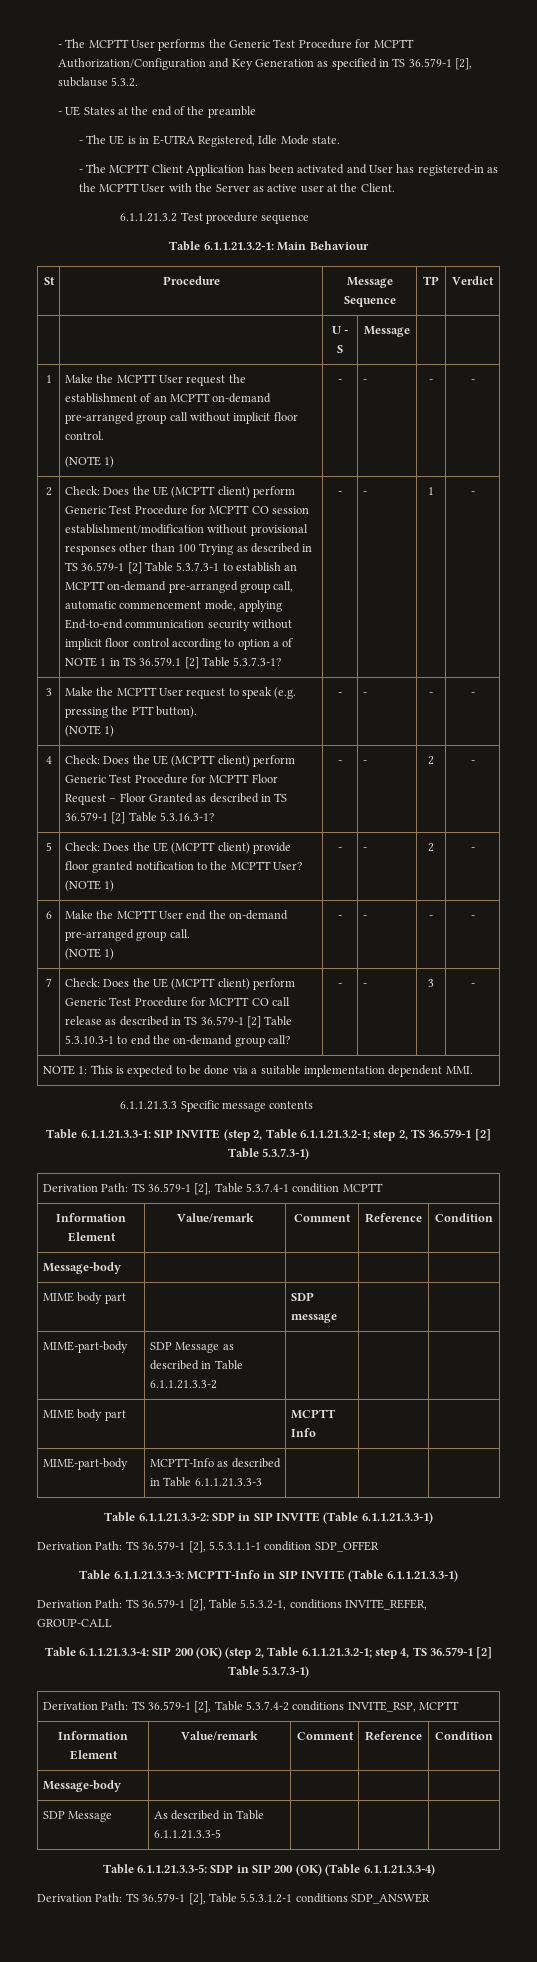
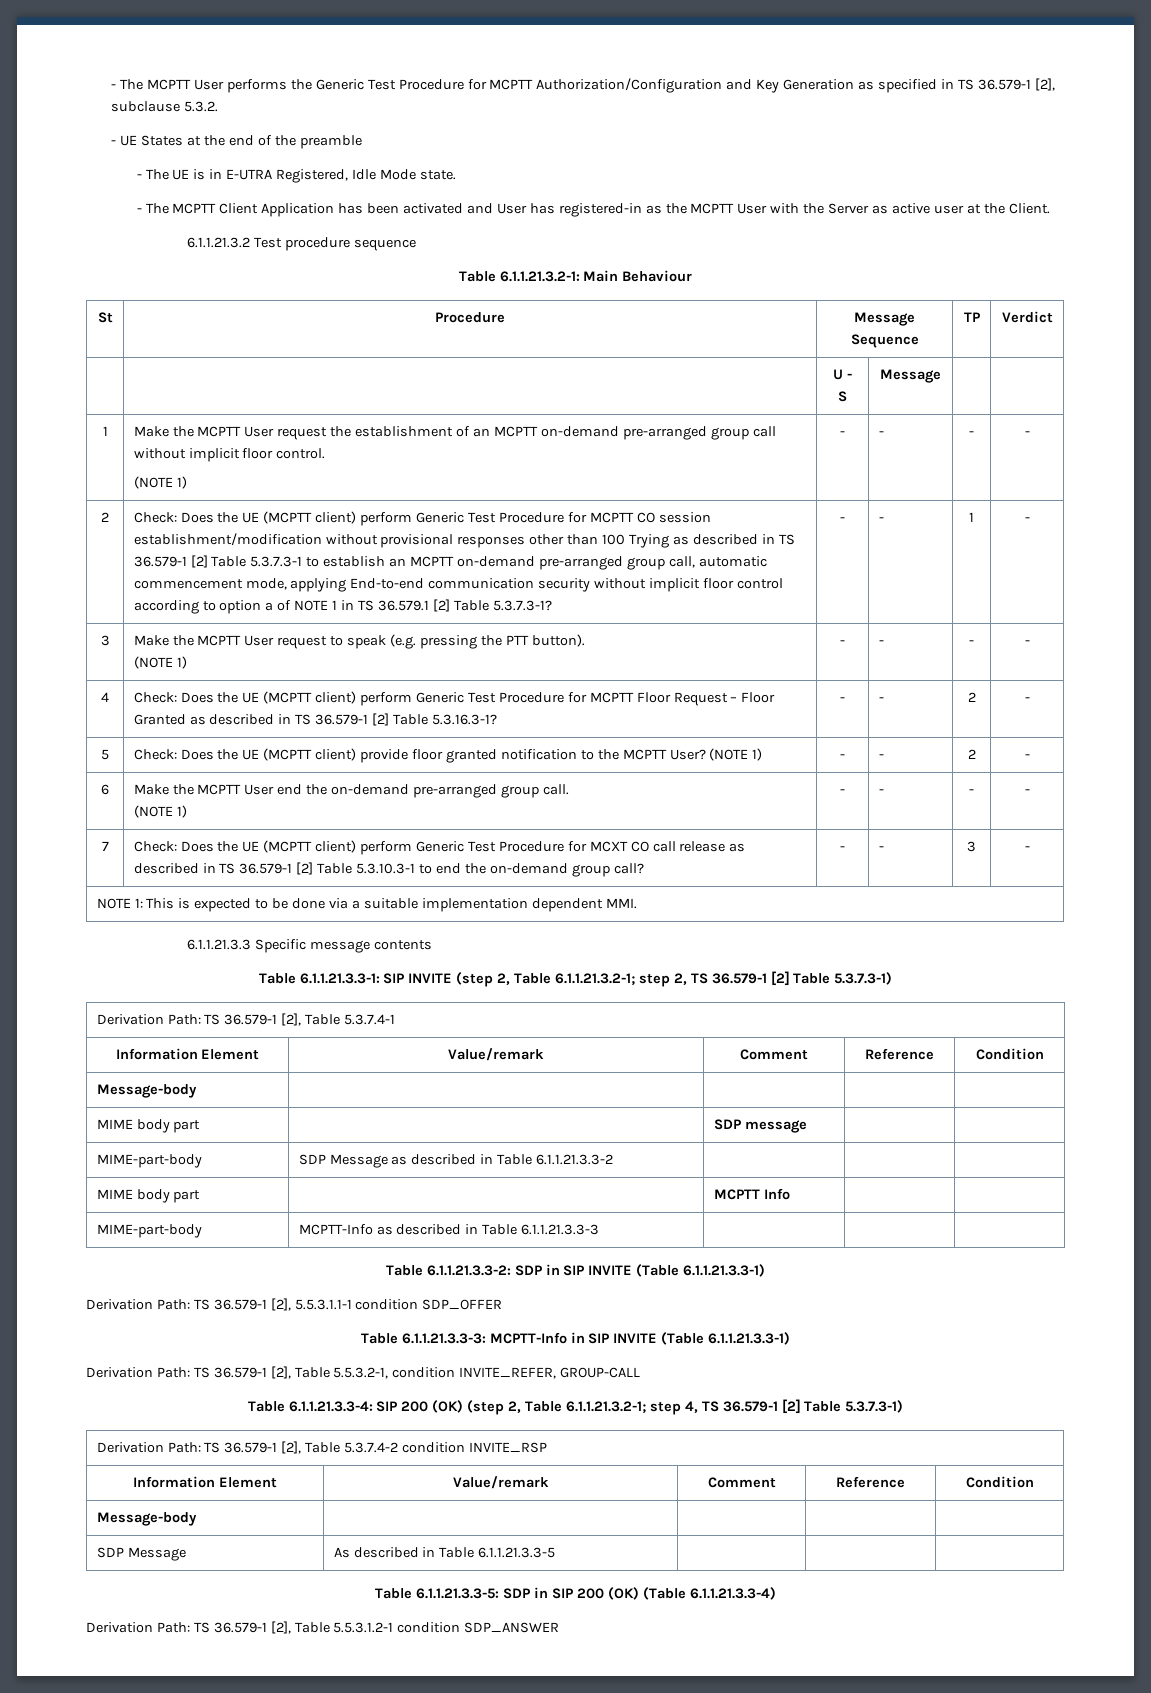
[209,997,250,1006] MCPTT -> [589,841,628,852] MCXT
[292,1183,383,1193] condition MCPTT -> (396, 1019) none
[289,1599,342,1609] conditions -> [392,1367,456,1378] condition
[292,1701,460,1712] conditions INVITE_RSP, MCPTT -> [402,1442,547,1453] condition INVITE_RSP
[295,1893,348,1903] conditions -> [397,1622,461,1633] condition

